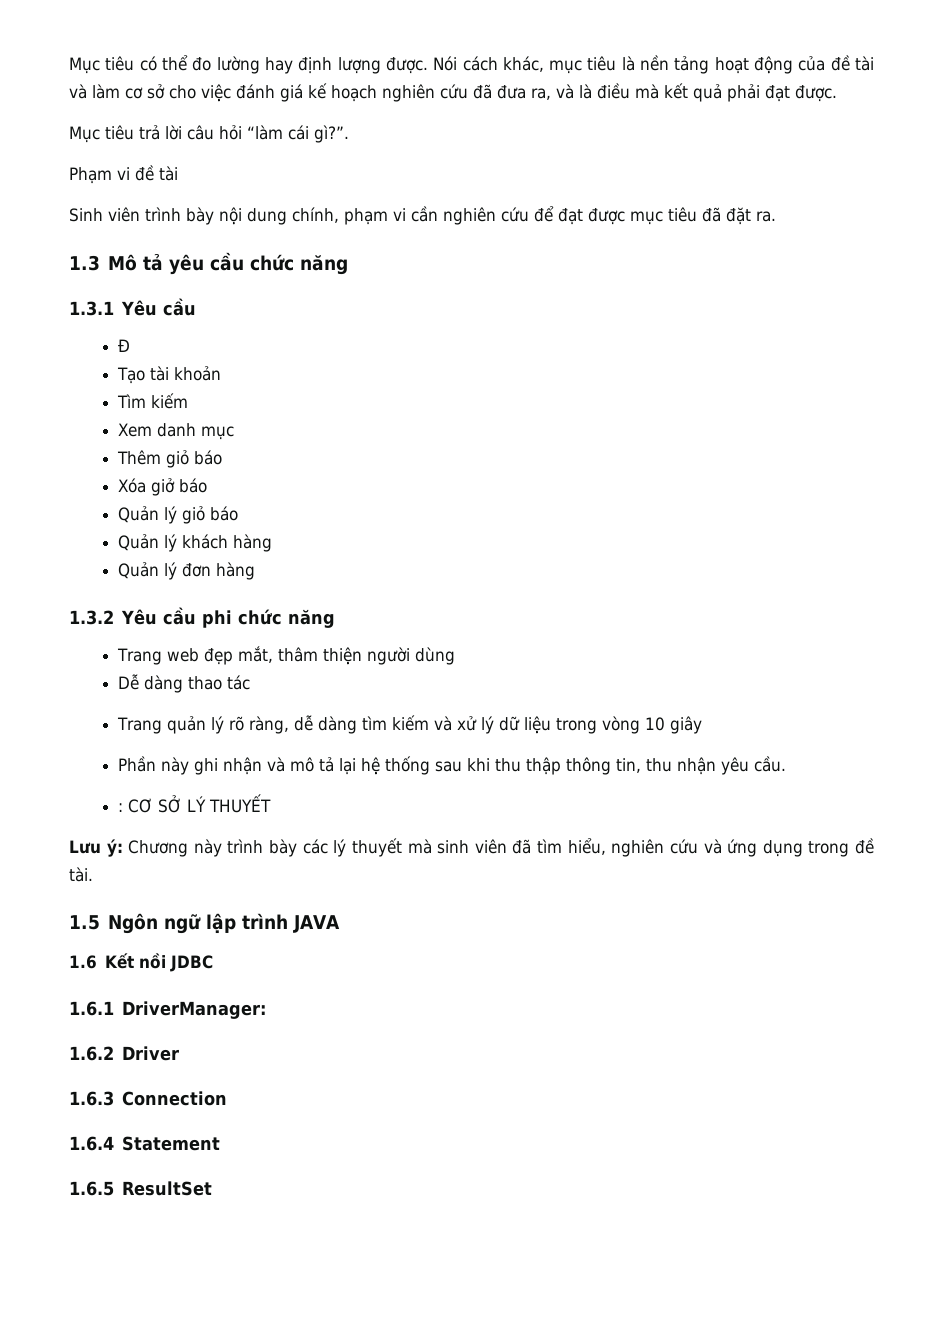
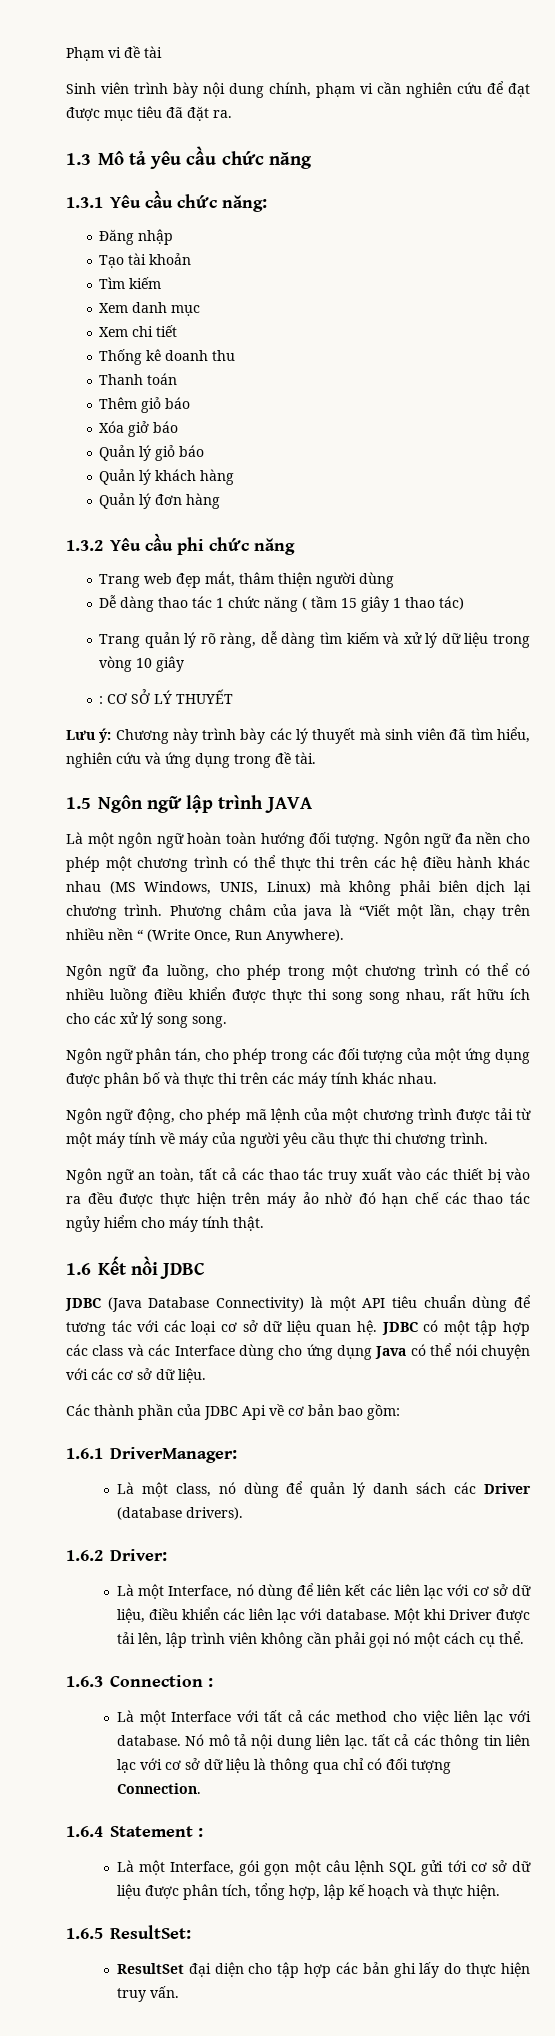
[69,55,875,74] [69,83,837,102] [69,125,349,143] Mục tiêu có thể đo lường hay định lượng được. Nói cách khác, mục tiêu là nền tảng hoạt động của đề tài và làm cơ sở cho việc đánh giá kế hoạch nghiên cứu đã đưa ra, và là điều mà kết quả phải đạt được. // Mục tiêu trả lời câu hỏi “làm cái gì?”. // -> (66, 54) none
[117,339,130,352] // Đ -> [177,194,267,212] [99,229,174,245] chức năng: // Đăng nhập
(234, 433) none -> [99,325,178,337] [99,349,236,365] [99,373,178,385] // Xem chi tiết // Thống kê doanh thu // Thanh toán
(250, 682) none -> [216,596,465,612] 1 chức năng ( tầm 15 giây 1 thao tác)
[117,756,786,775] // Phần này ghi nhận và mô tả lại hệ thống sau khi thu thập thông tin, thu nhận yêu cầu. -> (185, 664) none
[69,953,214,972] [69,1001,267,1019] [69,1046,180,1061] [69,1091,228,1106] [69,1136,221,1151] [69,1181,213,1196] 1.6 Kết nồi JDBC // 1.6.1 DriverManager: // 1.6.2 Driver // 1.6.3 Connection // 1.6.4 Statement // 1.6.5 ResultSet -> [66,832,531,848] [66,855,531,872] [66,880,531,896] [66,904,530,920] [66,928,344,944] [66,963,531,980] [66,987,530,1004] [66,1012,227,1028] [66,1048,530,1064] [66,1072,437,1088] [66,1108,532,1124] [66,1132,488,1148] [66,1168,530,1184] [66,1192,531,1208] [66,1215,264,1232] [66,1256,206,1279] [65,1295,530,1312] [66,1320,531,1336] [66,1343,530,1360] [66,1368,206,1383] [66,1404,400,1420] [66,1447,237,1463] [116,1481,531,1498] [116,1507,243,1520] [66,1549,167,1561] [116,1583,531,1600] [116,1607,530,1623] [116,1631,524,1648] [66,1675,213,1687] [116,1710,532,1725] [116,1734,530,1750] [116,1758,451,1774] [116,1783,201,1794] [66,1826,203,1837] [116,1860,531,1876] [116,1883,500,1900] [66,1925,191,1939] [116,1962,530,1978] [116,1986,179,2002] Là một ngôn ngữ hoàn toàn hướng đối tượng. Ngôn ngữ đa nền cho phép một chương trình có thể thực thi trên các hệ điều hành khác nhau (MS Windows, UNIS, Linux) mà không phải biên dịch lại chương trình. Phương châm của java là “Viết một lần, chạy trên nhiều nền “ (Write Once, Run Anywhere). // Ngôn ngữ đa luồng, cho phép trong một chương trình có thể có nhiều luồng điều khiển được thực thi song song nhau, rất hữu ích cho các xử lý song song. // Ngôn ngữ phân tán, cho phép trong các đối tượng của một ứng dụng được phân bố và thực thi trên các máy tính khác nhau. // Ngôn ngữ động, cho phép mã lệnh của một chương trình được tải từ một máy tính về máy của người yêu cầu thực thi chương trình. // Ngôn ngữ an toàn, tất cả các thao tác truy xuất vào các thiết bị vào ra đều được thực hiện trên máy ảo nhờ đó hạn chế các thao tác ngủy hiểm cho máy tính thật. // 1.6 Kết nồi JDBC // JDBC (Java Database Connectivity) là một API tiêu chuẩn dùng để tương tác với các loại cơ sở dữ liệu quan hệ. JDBC có một tập hợp các class và các Interface dùng cho ứng dụng Java có thể nói chuyện với các cơ sở dữ liệu. // Các thành phần của JDBC Api về cơ bản bao gồm: // 1.6.1 DriverManager: // Là một class, nó dùng để quản lý danh sách các Driver (database drivers). // 1.6.2 Driver: // Là một Interface, nó dùng để liên kết các liên lạc với cơ sở dữ liệu, điều khiển các liên lạc với database. Một khi Driver được tải lên, lập trình viên không cần phải gọi nó một cách cụ thể. // 1.6.3 Connection : // Là một Interface với tất cả các method cho việc liên lạc với database. Nó mô tả nội dung liên lạc. tất cả các thông tin liên lạc với cơ sở dữ liệu là thông qua chỉ có đối tượng Connection. // 1.6.4 Statement : // Là một Interface, gói gọn một câu lệnh SQL gửi tới cơ sở dữ liệu được phân tích, tổng hợp, lập kế hoạch và thực hiện. // 1.6.5 ResultSet: // ResultSet đại diện cho tập hợp các bản ghi lấy do thực hiện truy vấn.

